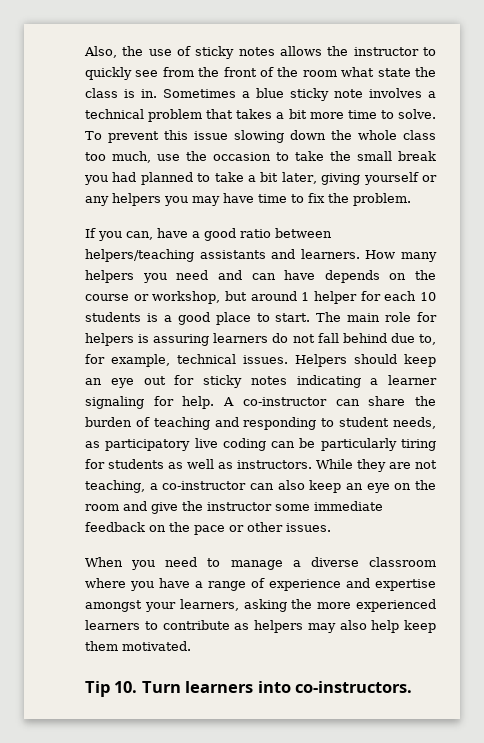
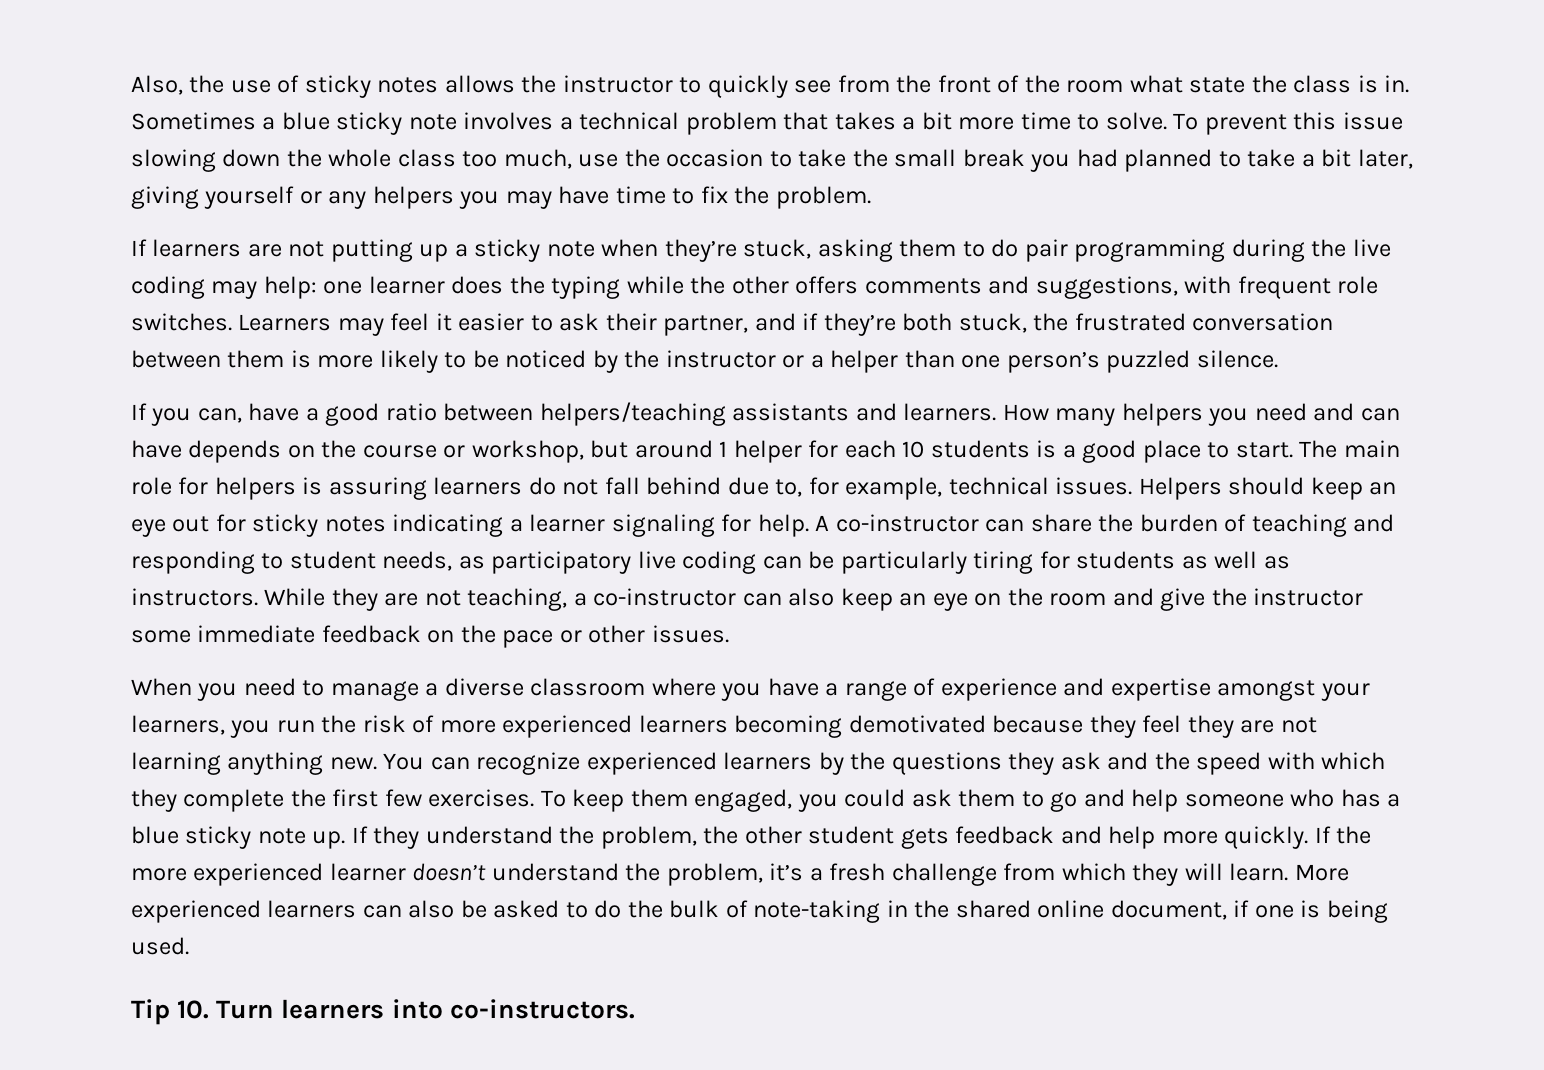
(411, 199) none -> [131,239,1391,262] [131,276,1379,299] [131,313,1334,336] [131,350,1278,373] // If learners are not putting up a sticky note when they’re stuck, asking them to do pair programming during the live coding may help: one learner does the typing while the other offers comments and suggestions, with frequent role switches. Learners may feel it easier to ask their partner, and if they’re both stuck, the frustrated conversation between them is more likely to be noticed by the instructor or a helper than one person’s puzzled silence.
[243,599,437,612] [85,620,436,633] [85,641,191,651] asking the more experienced learners to contribute as helpers may also help keep them motivated. -> [230,715,1317,738] [131,752,1386,775] [131,789,1401,812] [131,826,1372,849] [131,863,1349,886] [131,900,1388,923] [131,937,189,955] you run the risk of more experienced learners becoming demotivated because they feel they are not learning anything new. You can recognize experienced learners by the questions they ask and the speed with which they complete the first few exercises. To keep them engaged, you could ask them to go and help someone who has a blue sticky note up. If they understand the problem, the other student gets feedback and help more quickly. If the more experienced learner doesn’t understand the problem, it’s a fresh challenge from which they will learn. More experienced learners can also be asked to do the bulk of note-taking in the shared online document, if one is being used.

